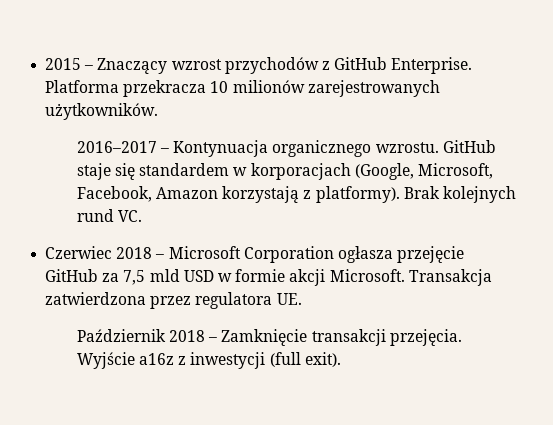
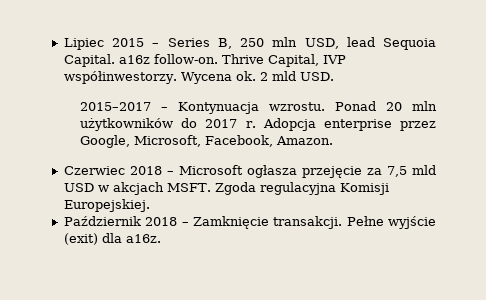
(45, 64) none -> [63,38,104,50] Lipiec
[97,57,473,74] [45,80,440,97] [45,103,159,120] [76,140,496,157] [76,163,493,180] [76,186,516,203] [76,209,143,222] Znaczący wzrost przychodów z GitHub Enterprise. Platforma przekracza 10 milionów zarejestrowanych użytkowników. // 2016–2017 – Kontynuacja organicznego wzrostu. GitHub staje się standardem w korporacjach (Google, Microsoft, Facebook, Amazon korzystają z platformy). Brak kolejnych rund VC. -> [167,37,436,50] [63,54,346,67] [63,71,334,84] [80,101,438,114] [80,118,437,131] [80,135,334,148] Series B, 250 mln USD, lead Sequoia Capital. a16z follow-on. Thrive Capital, IVP współinwestorzy. Wycena ok. 2 mld USD. // 2015–2017 – Kontynuacja wzrostu. Ponad 20 mln użytkowników do 2017 r. Adopcja enterprise przez Google, Microsoft, Facebook, Amazon.
[243,246,334,263] Corporation -> (243, 170) none
[45,269,99,282] GitHub -> (362, 172) none
[235,269,492,286] [45,292,302,309] [76,329,462,346] [76,352,341,369] formie akcji Microsoft. Transakcja zatwierdzona przez regulatora UE. // Październik 2018 – Zamknięcie transakcji przejęcia. Wyjście a16z z inwestycji (full exit). -> [112,182,389,195] [63,199,150,212] [63,216,436,229] [63,233,161,245] akcjach MSFT. Zgoda regulacyjna Komisji Europejskiej. // Październik 2018 – Zamknięcie transakcji. Pełne wyjście (exit) dla a16z.

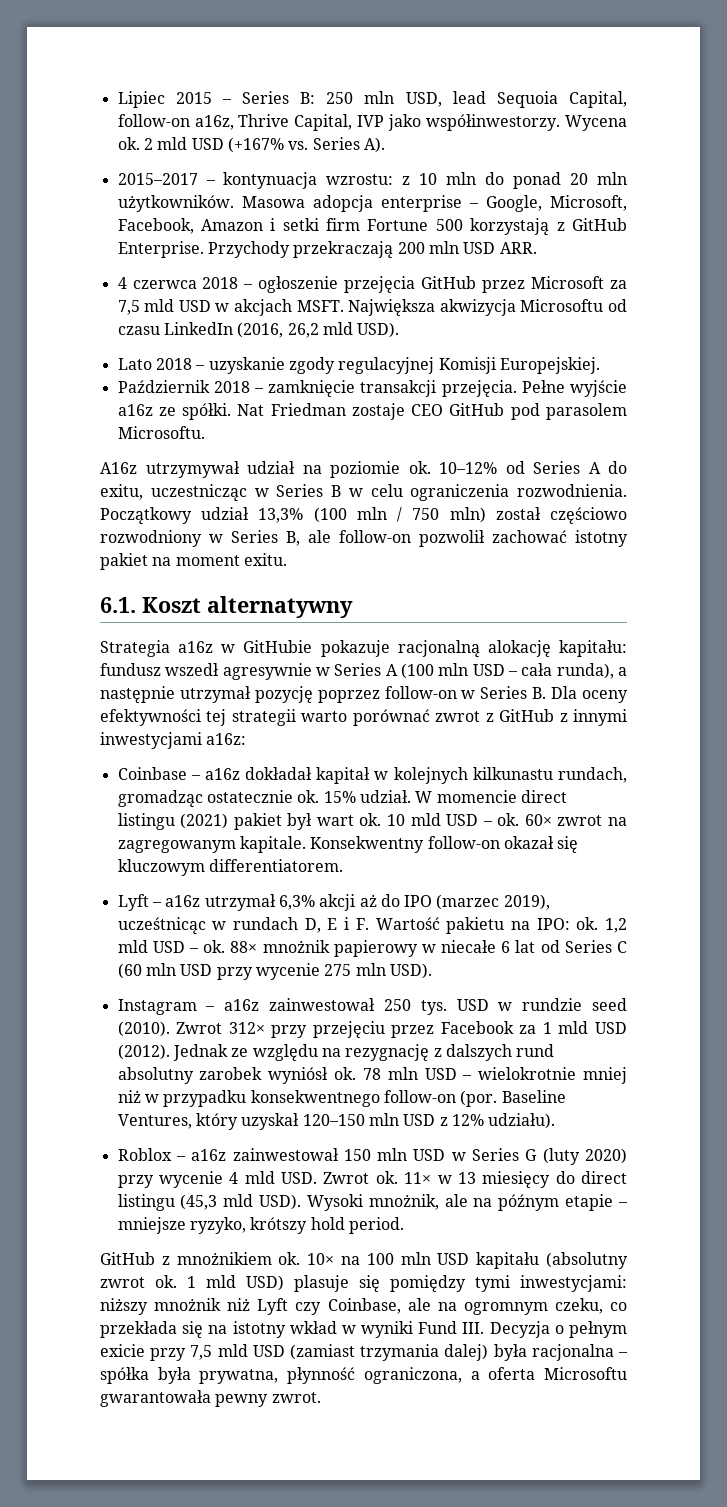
[217,38,232,49] B, -> [300,92,316,104] B:
[63,54,218,67] Capital. a16z follow-on. -> [568,91,627,108] [117,114,234,130] Capital, follow-on a16z,
(346, 59) none -> [388,114,422,131] jako
[299,72,334,81] [80,101,438,114] [80,118,437,131] [80,135,334,148] [63,165,362,178] USD. // 2015–2017 – Kontynuacja wzrostu. Ponad 20 mln użytkowników do 2017 r. Adopcja enterprise przez Google, Microsoft, Facebook, Amazon. // Czerwiec 2018 – Microsoft ogłasza przejęcie -> [191,137,385,153] [117,172,627,189] [117,195,627,212] [117,218,627,236] [117,241,537,259] [117,276,605,293] USD (+167% vs. Series A). // 2015–2017 – kontynuacja wzrostu: z 10 mln do ponad 20 mln użytkowników. Masowa adopcja enterprise – Google, Microsoft, Facebook, Amazon i setki firm Fortune 500 korzystają z GitHub Enterprise. Przychody przekraczają 200 mln USD ARR. // 4 czerwca 2018 – ogłoszenie przejęcia GitHub przez Microsoft
[214,182,336,195] Zgoda regulacyjna -> [348,299,627,316] [117,322,400,338] [117,357,435,374] Największa akwizycja Microsoftu od czasu LinkedIn (2016, 26,2 mld USD). // Lato 2018 – uzyskanie zgody regulacyjnej
[192,216,436,229] [63,233,161,245] Zamknięcie transakcji. Pełne wyjście (exit) dla a16z. -> [268,380,627,397] [117,403,627,420] [117,426,205,439] [100,461,627,478] [100,484,627,502] [100,507,627,525] [100,530,628,547] [100,553,287,570] [100,596,353,618] [100,640,627,658] [100,663,627,680] [100,686,629,703] [100,709,628,726] [100,732,247,749] [117,767,628,784] [117,790,567,808] [117,813,627,830] [117,836,579,853] [117,859,343,876] [117,894,550,911] [117,917,627,935] [117,940,627,957] [117,963,432,980] [117,998,627,1015] [117,1021,628,1038] [117,1044,555,1061] [117,1067,627,1084] [117,1090,566,1107] [117,1113,556,1130] [117,1148,627,1165] [117,1171,628,1188] [117,1194,628,1211] [117,1217,404,1234] [100,1252,629,1269] [100,1275,627,1292] [100,1298,628,1315] [100,1321,627,1338] [100,1344,628,1361] [100,1367,627,1384] [100,1390,321,1407] zamknięcie transakcji przejęcia. Pełne wyjście a16z ze spółki. Nat Friedman zostaje CEO GitHub pod parasolem Microsoftu. // A16z utrzymywał udział na poziomie ok. 10–12% od Series A do exitu, uczestnicząc w Series B w celu ograniczenia rozwodnienia. Początkowy udział 13,3% (100 mln / 750 mln) został częściowo rozwodniony w Series B, ale follow-on pozwolił zachować istotny pakiet na moment exitu. // 6.1. Koszt alternatywny // Strategia a16z w GitHubie pokazuje racjonalną alokację kapitału: fundusz wszedł agresywnie w Series A (100 mln USD – cała runda), a następnie utrzymał pozycję poprzez follow-on w Series B. Dla oceny efektywności tej strategii warto porównać zwrot z GitHub z innymi inwestycjami a16z: // Coinbase – a16z dokładał kapitał w kolejnych kilkunastu rundach, gromadząc ostatecznie ok. 15% udział. W momencie direct listingu (2021) pakiet był wart ok. 10 mld USD – ok. 60× zwrot na zagregowanym kapitale. Konsekwentny follow-on okazał się kluczowym differentiatorem. // Lyft – a16z utrzymał 6,3% akcji aż do IPO (marzec 2019), ucześtnicąc w rundach D, E i F. Wartość pakietu na IPO: ok. 1,2 mld USD – ok. 88× mnożnik papierowy w niecałe 6 lat od Series C (60 mln USD przy wycenie 275 mln USD). // Instagram – a16z zainwestował 250 tys. USD w rundzie seed (2010). Zwrot 312× przy przejęciu przez Facebook za 1 mld USD (2012). Jednak ze względu na rezygnację z dalszych rund absolutny zarobek wyniósł ok. 78 mln USD – wielokrotnie mniej niż w przypadku konsekwentnego follow-on (por. Baseline Ventures, który uzyskał 120–150 mln USD z 12% udziału). // Roblox – a16z zainwestował 150 mln USD w Series G (luty 2020) przy wycenie 4 mld USD. Zwrot ok. 11× w 13 miesięcy do direct listingu (45,3 mld USD). Wysoki mnożnik, ale na późnym etapie – mniejsze ryzyko, krótszy hold period. // GitHub z mnożnikiem ok. 10× na 100 mln USD kapitału (absolutny zwrot ok. 1 mld USD) plasuje się pomiędzy tymi inwestycjami: niższy mnożnik niż Lyft czy Coinbase, ale na ogromnym czeku, co przekłada się na istotny wkład w wyniki Fund III. Decyzja o pełnym exicie przy 7,5 mld USD (zamiast trzymania dalej) była racjonalna – spółka była prywatna, płynność ograniczona, a oferta Microsoftu gwarantowała pewny zwrot.

